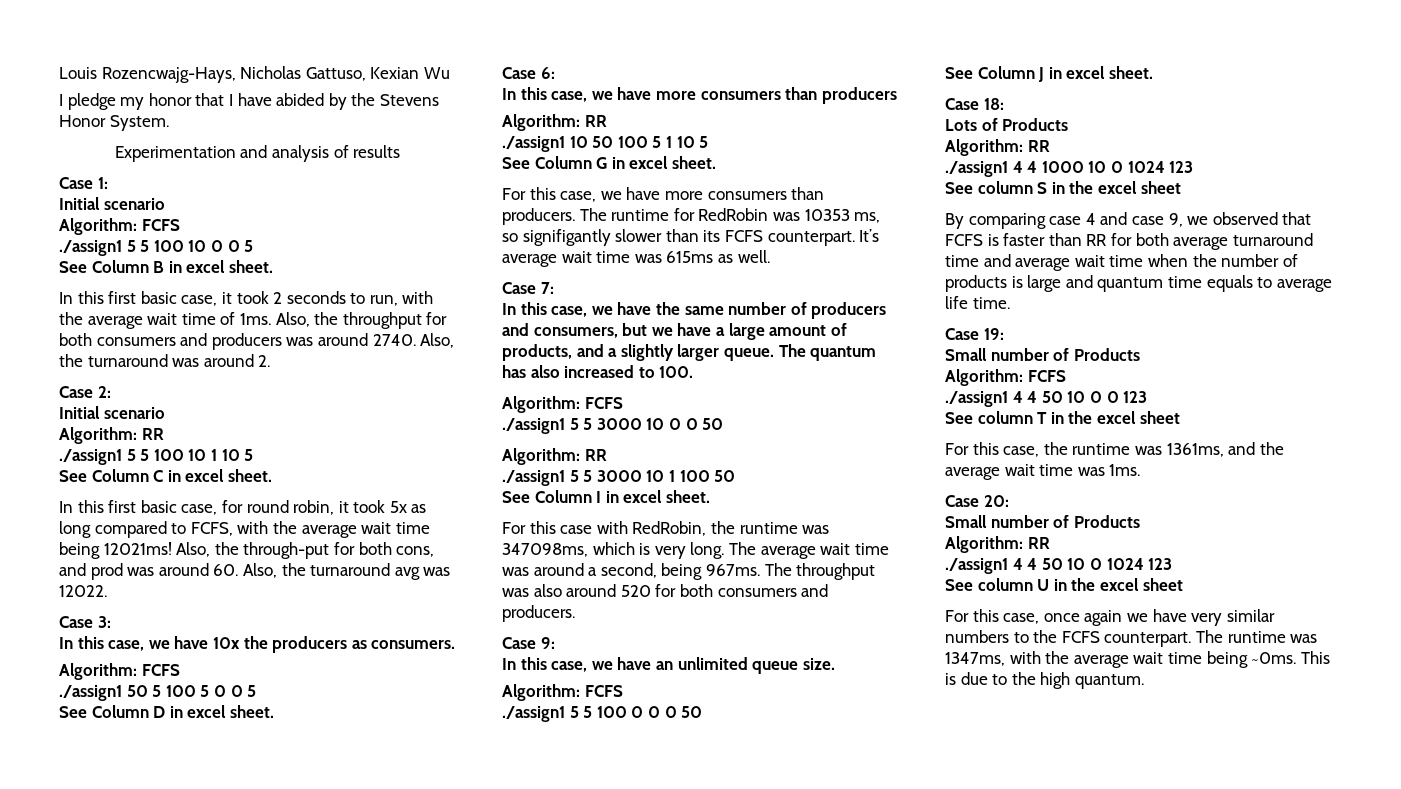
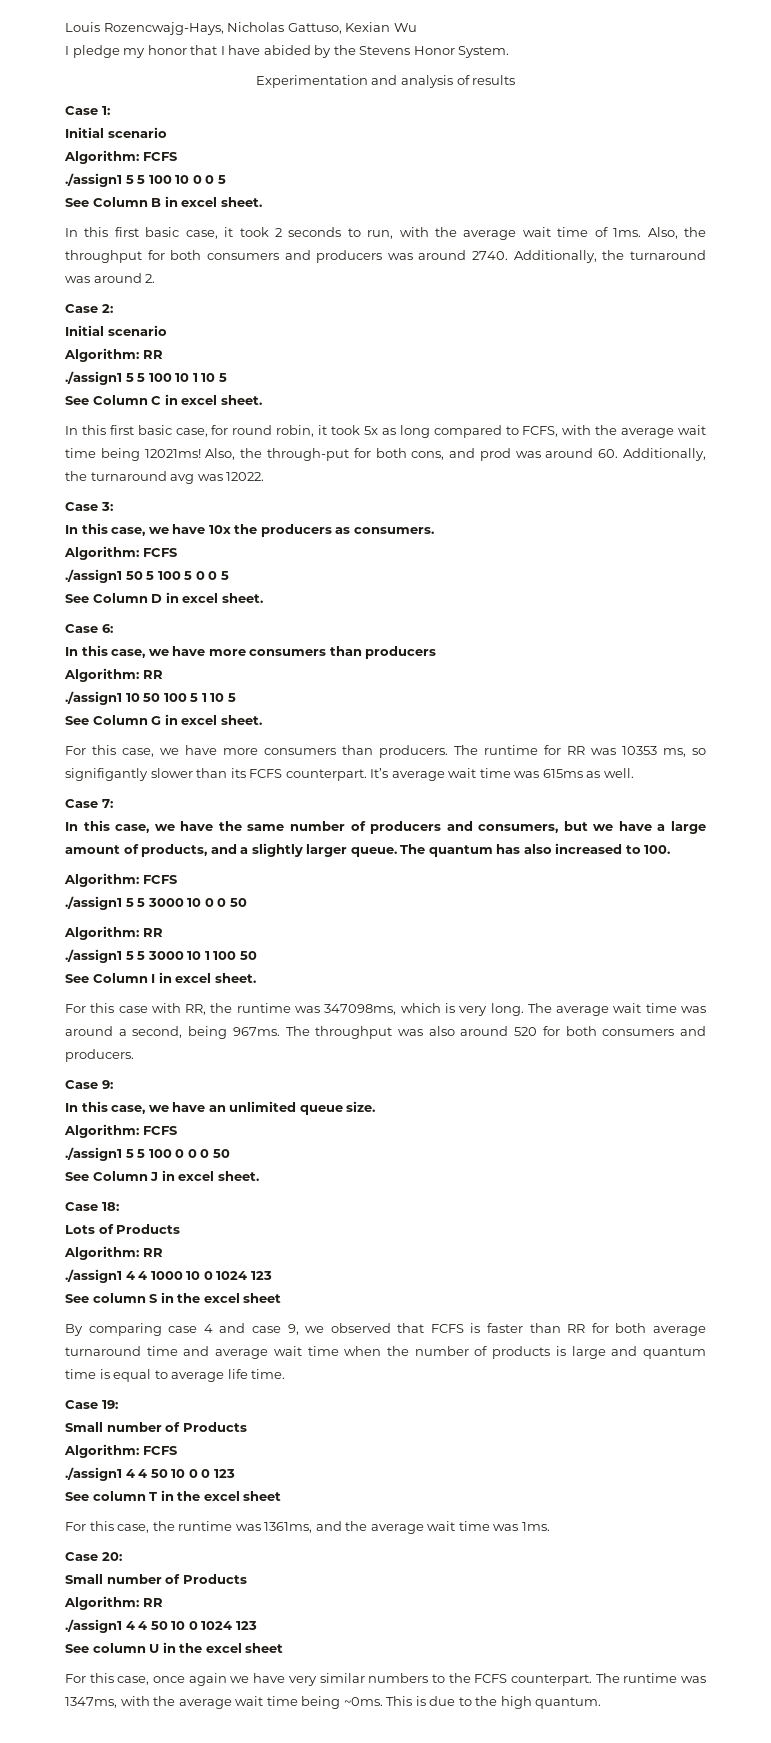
[420,333,455,348] Also, -> [513,250,597,263] Additionally,
[242,563,277,578] Also, -> [623,448,706,461] Additionally,
[698,208,769,221] RedRobin -> [567,746,585,755] RR
[632,521,707,536] RedRobin, -> [185,1004,207,1015] RR,
[1206,275,1253,292] equals -> [99,1369,152,1382] is equal

